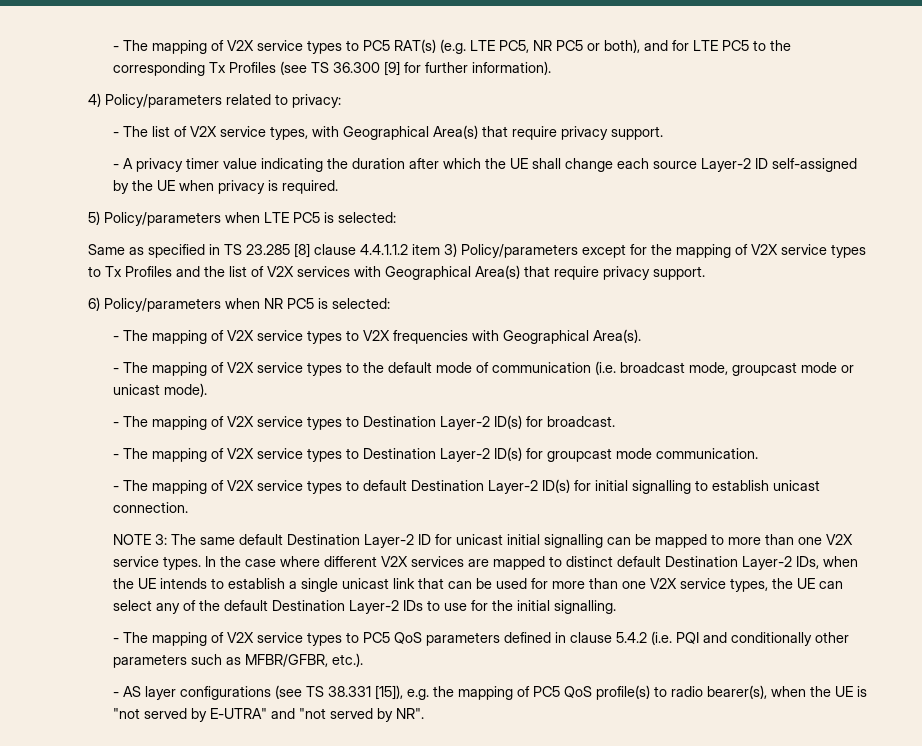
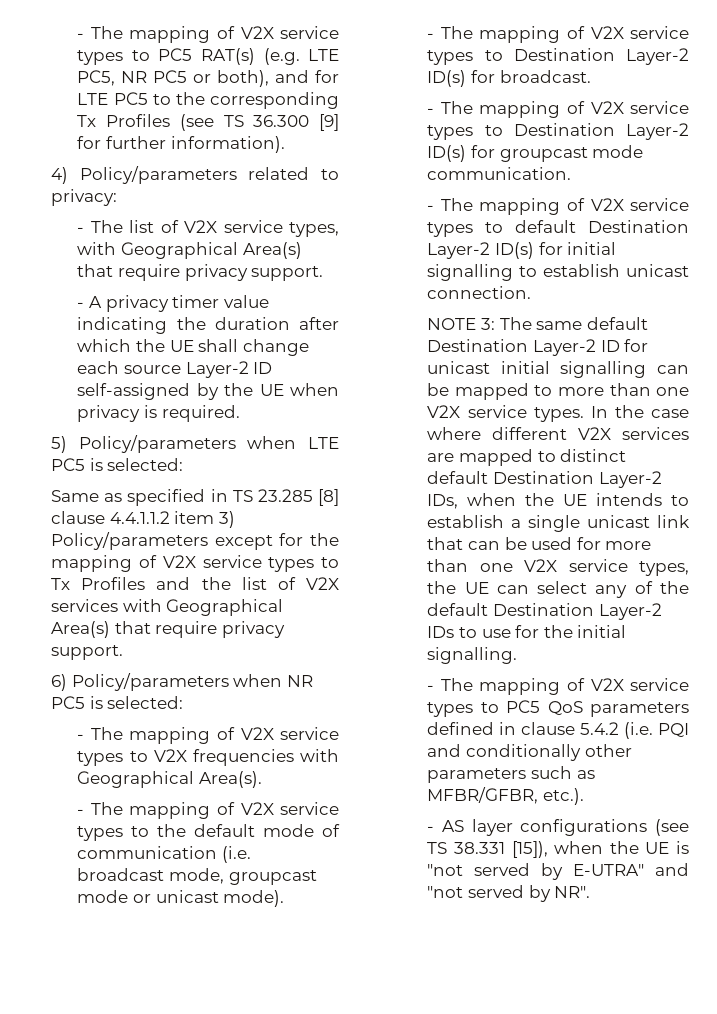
[407,685,768,700] e.g. the mapping of PC5 QoS profile(s) to radio bearer(s), -> (548, 849) none

